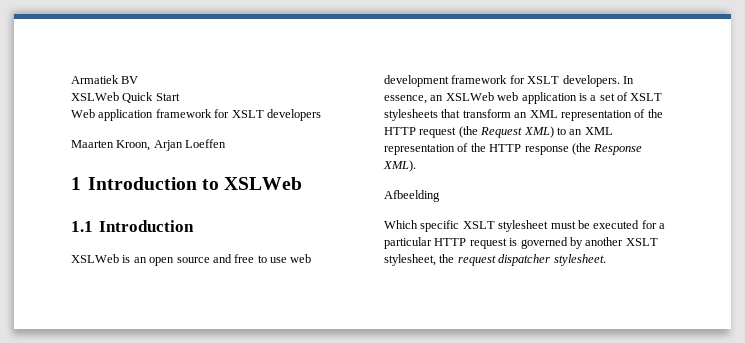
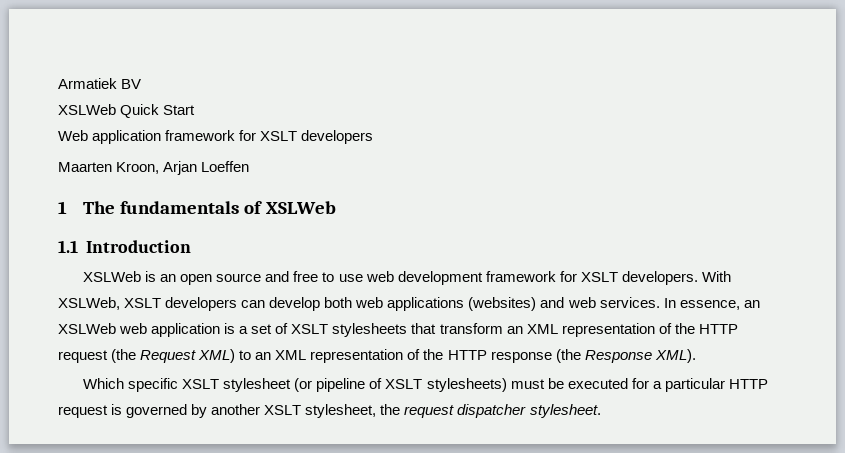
[87,177,219,190] Introduction to -> [83,201,263,214] The fundamentals of
(620, 81) none -> [701,271,731,282] [58,297,660,311] With XSLWeb, XSLT developers can develop both web applications (websites) and web services.
[384,190,440,202] // Afbeelding -> (696, 356) none
(549, 226) none -> [294,378,507,392] (or pipeline of XSLT stylesheets)

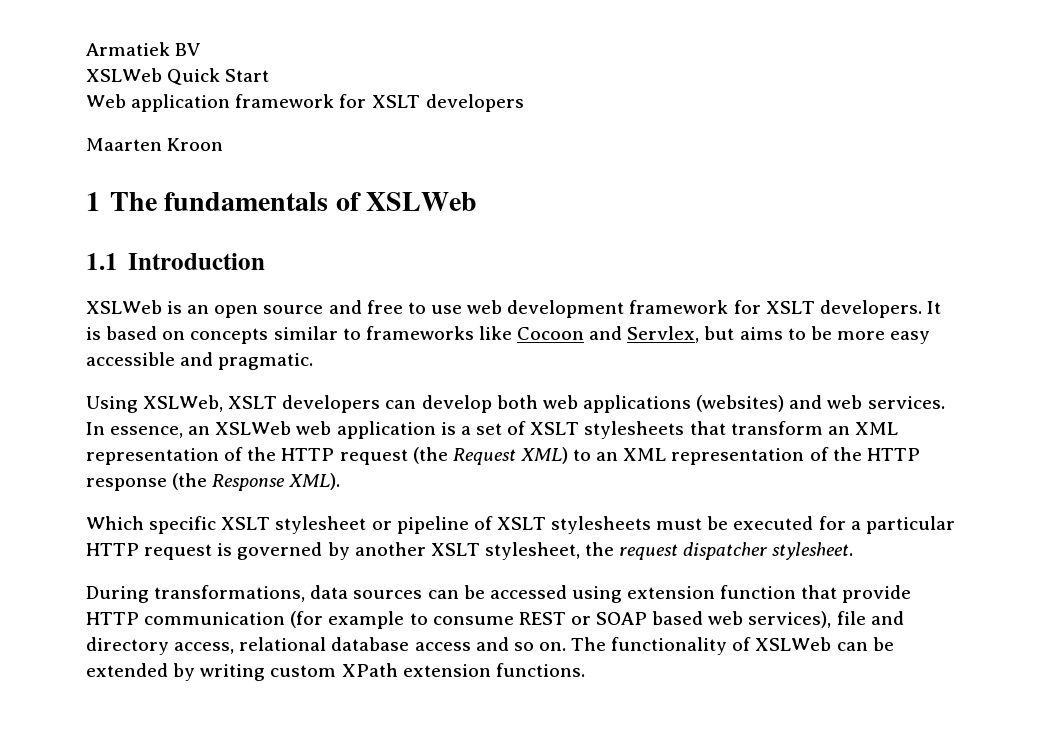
[116,161,250,175] Kroon, Arjan Loeffen -> [167,138,224,151] Kroon
[701,271,731,282] With -> [926,301,941,314] [86,326,931,344] [86,352,314,370] [86,396,138,413] It is based on concepts similar to frameworks like Cocoon and Servlex, but aims to be more easy accessible and pragmatic. // Using
[294,378,313,392] (or -> [371,521,392,530] or
[426,378,507,392] stylesheets) -> [551,516,652,534] stylesheets
(601, 411) none -> [86,585,912,603] [86,611,904,629] [86,637,894,655] [86,663,585,681] // During transformations, data sources can be accessed using extension function that provide HTTP communication (for example to consume REST or SOAP based web services), file and directory access, relational database access and so on. The functionality of XSLWeb can be extended by writing custom XPath extension functions.

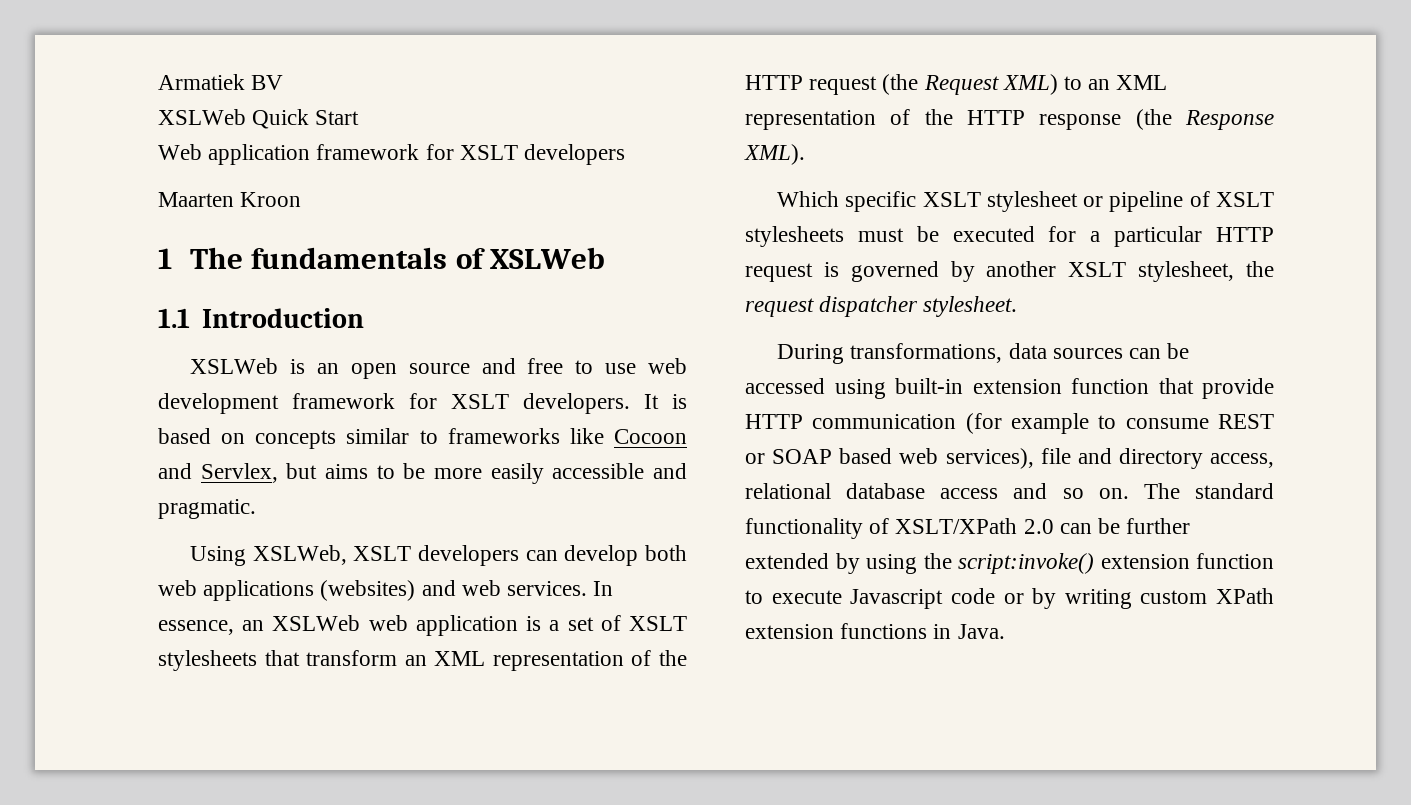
[890,331,931,344] easy -> [490,463,544,484] easily
(622, 594) none -> [895,378,963,394] built-in
(607, 644) none -> [1195,483,1274,499] standard
[755,637,894,651] XSLWeb can be -> [895,518,1191,534] XSLT/XPath 2.0 can be further
(196, 672) none -> [866,553,1274,574] [745,588,1057,609] using the script:invoke() extension function to execute Javascript code or by
[495,663,585,677] functions. -> [840,623,1005,639] functions in Java.

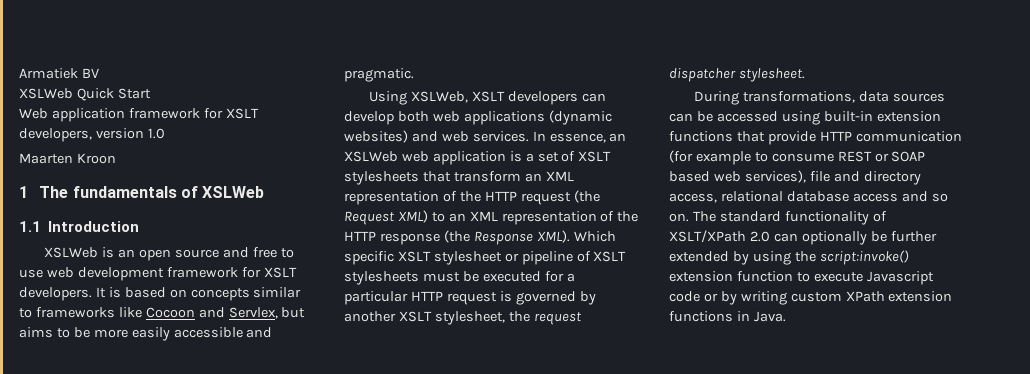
[524,144,626,165] developers -> [19,128,165,142] developers, version 1.0
[320,580,416,601] (websites) -> [548,110,612,125] [344,130,408,143] (dynamic websites)
(805, 154) // -> (570, 236) none
[1071,378,1149,394] function -> [669,131,733,142] functions
(1092, 528) none -> [801,231,867,245] optionally

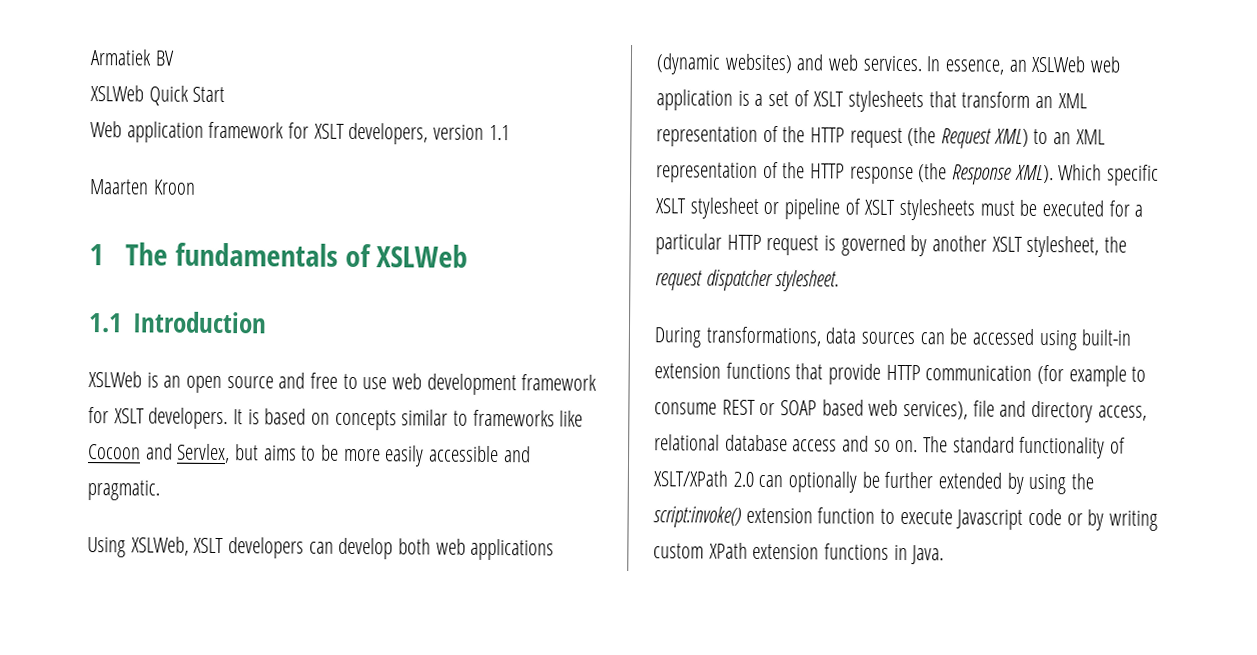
[147,128,165,139] 1.0 -> [488,124,510,141] 1.1

